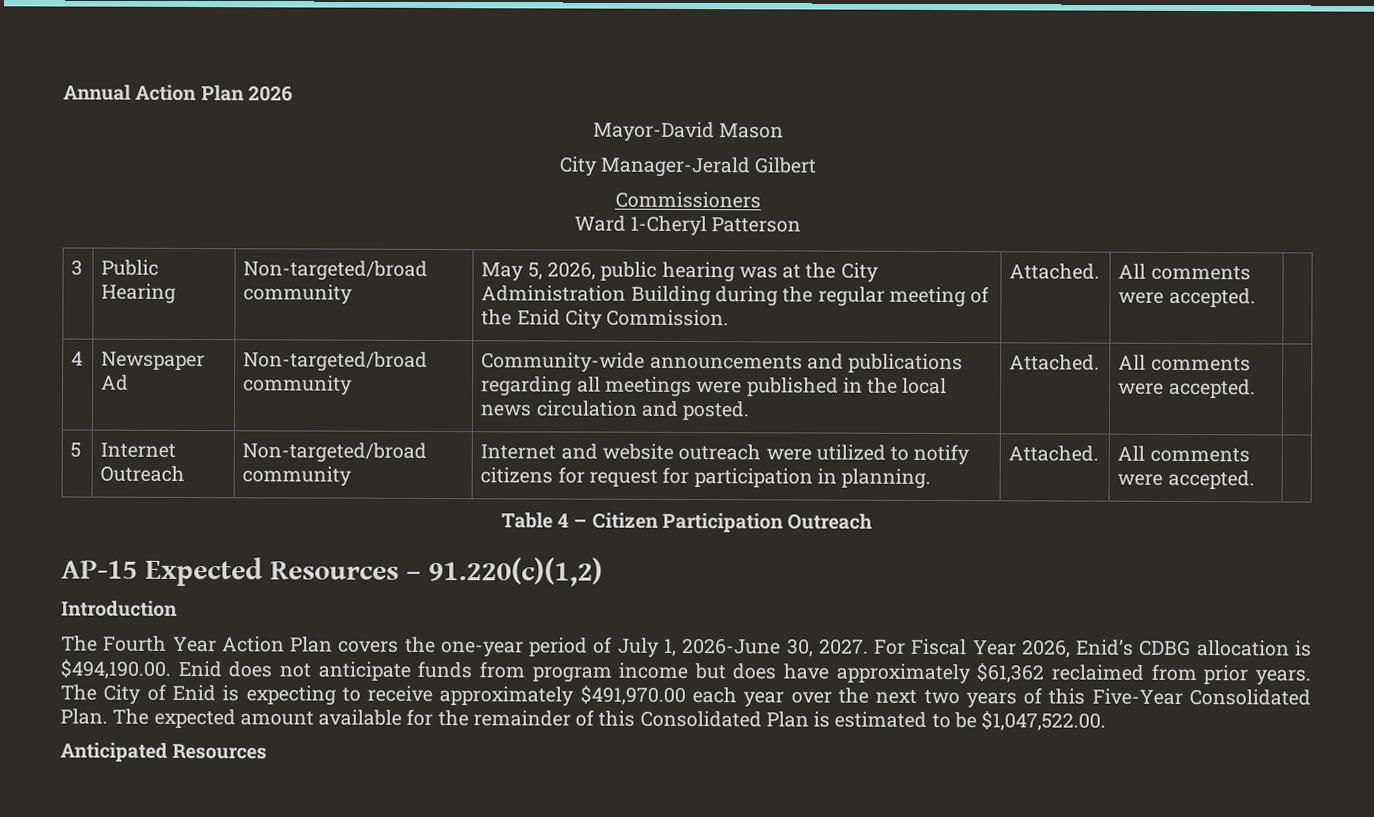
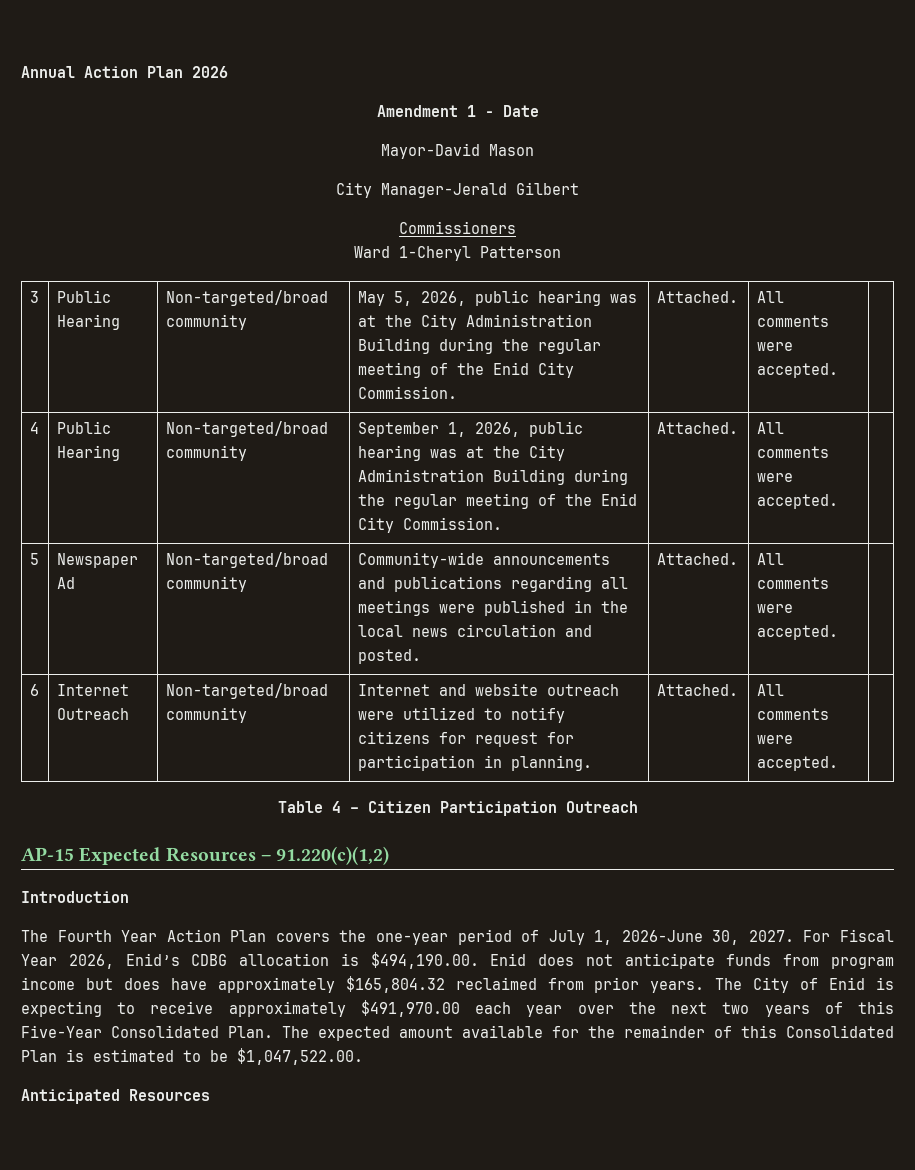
(293, 93) none -> [376,105,539,117] // Amendment 1 - Date
(84, 358) none -> [56,421,111,434] [56,445,120,461] [165,421,328,437] [165,445,247,461] [357,421,583,437] [357,445,565,461] [357,469,628,485] [357,493,637,509] [357,517,502,533] [656,422,738,434] [756,422,784,434] [756,446,829,458] [756,473,793,482] [756,494,838,509] [29,553,39,565] | Public Hearing | Non-targeted/broad community | September 1, 2026, public hearing was at the City Administration Building during the regular meeting of the Enid City Commission. | Attached. | All comments were accepted. | // 5
[70,442,82,458] 5 -> [29,684,39,696] 6
[976,662,1045,683] $61,362 -> [345,976,445,993] $165,804.32

